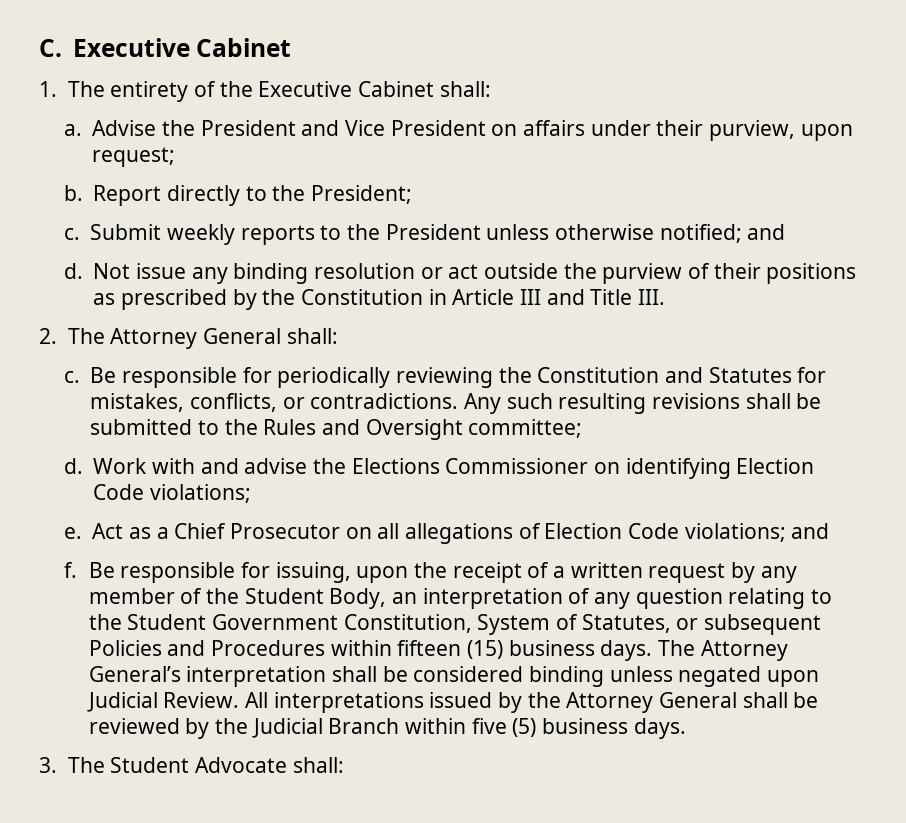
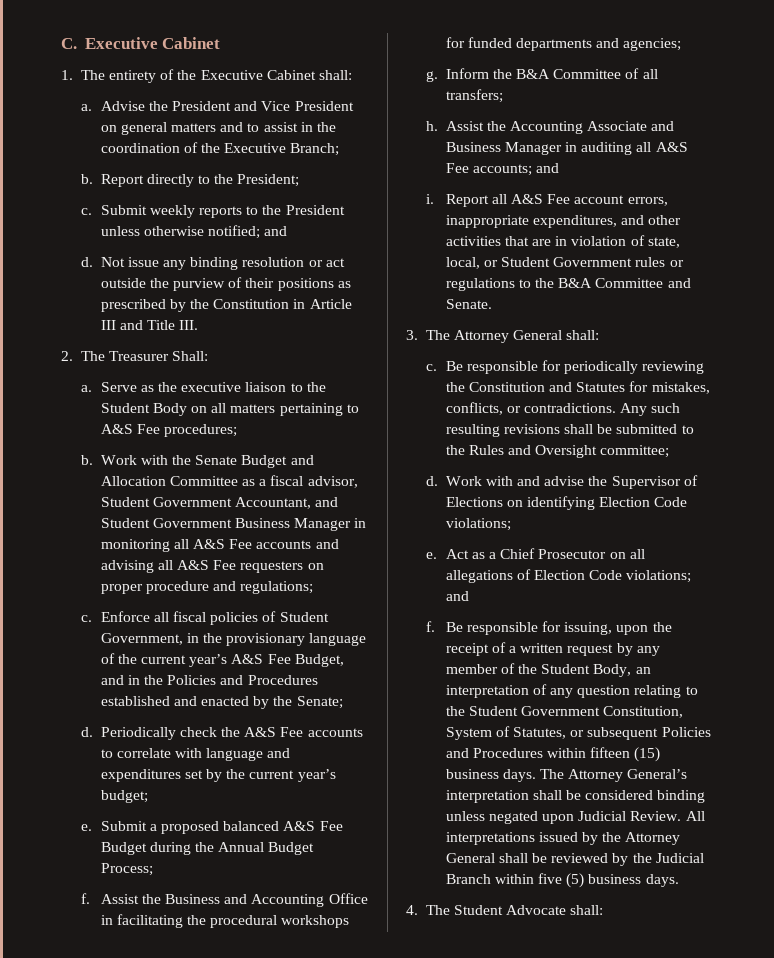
[522,120,853,141] [92,147,176,167] affairs under their purview, upon request; -> [120,122,336,135] [100,142,340,156] general matters and to assist in the coordination of the Executive Branch;
(105, 336) none -> [108,351,209,361] [80,382,326,392] [100,403,359,416] [100,424,237,437] [80,455,314,468] [100,475,358,488] [100,497,339,509] [100,518,367,531] [100,539,339,552] [100,560,324,573] [100,581,314,594] [80,611,329,625] [100,633,367,646] [100,653,344,667] [100,675,318,685] [100,696,343,709] [80,727,363,740] [100,748,291,761] [100,769,336,782] [100,790,148,803] [80,821,343,834] [100,842,315,855] [100,863,153,876] [80,893,368,907] [100,914,350,928] [445,37,682,51] [425,68,658,82] [445,89,503,103] [425,121,675,134] [445,142,688,155] [445,163,559,176] [425,194,668,207] [445,215,682,228] [445,235,680,248] [445,257,684,269] [445,278,691,291] [445,299,492,309] [406,330,450,340] Treasurer Shall: // a. Serve as the executive liaison to the Student Body on all matters pertaining to A&S Fee procedures; // b. Work with the Senate Budget and Allocation Committee as a fiscal advisor, Student Government Accountant, and Student Government Business Manager in monitoring all A&S Fee accounts and advising all A&S Fee requesters on proper procedure and regulations; // c. Enforce all fiscal policies of Student Government, in the provisionary language of the current year’s A&S Fee Budget, and in the Policies and Procedures established and enacted by the Senate; // d. Periodically check the A&S Fee accounts to correlate with language and expenditures set by the current year’s budget; // e. Submit a proposed balanced A&S Fee Budget during the Annual Budget Process; // f. Assist the Business and Accounting Office in facilitating the procedural workshops for funded departments and agencies; // g. Inform the B&A Committee of all transfers; // h. Assist the Accounting Associate and Business Manager in auditing all A&S Fee accounts; and // i. Report all A&S Fee account errors, inappropriate expenditures, and other activities that are in violation of state, local, or Student Government rules or regulations to the B&A Committee and Senate. // 3. The
[351,458,589,474] Elections Commissioner -> [611,475,698,489] [445,497,503,507] Supervisor of Elections
[39,757,57,773] 3. -> [406,905,418,915] 4.

